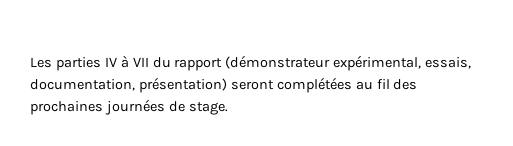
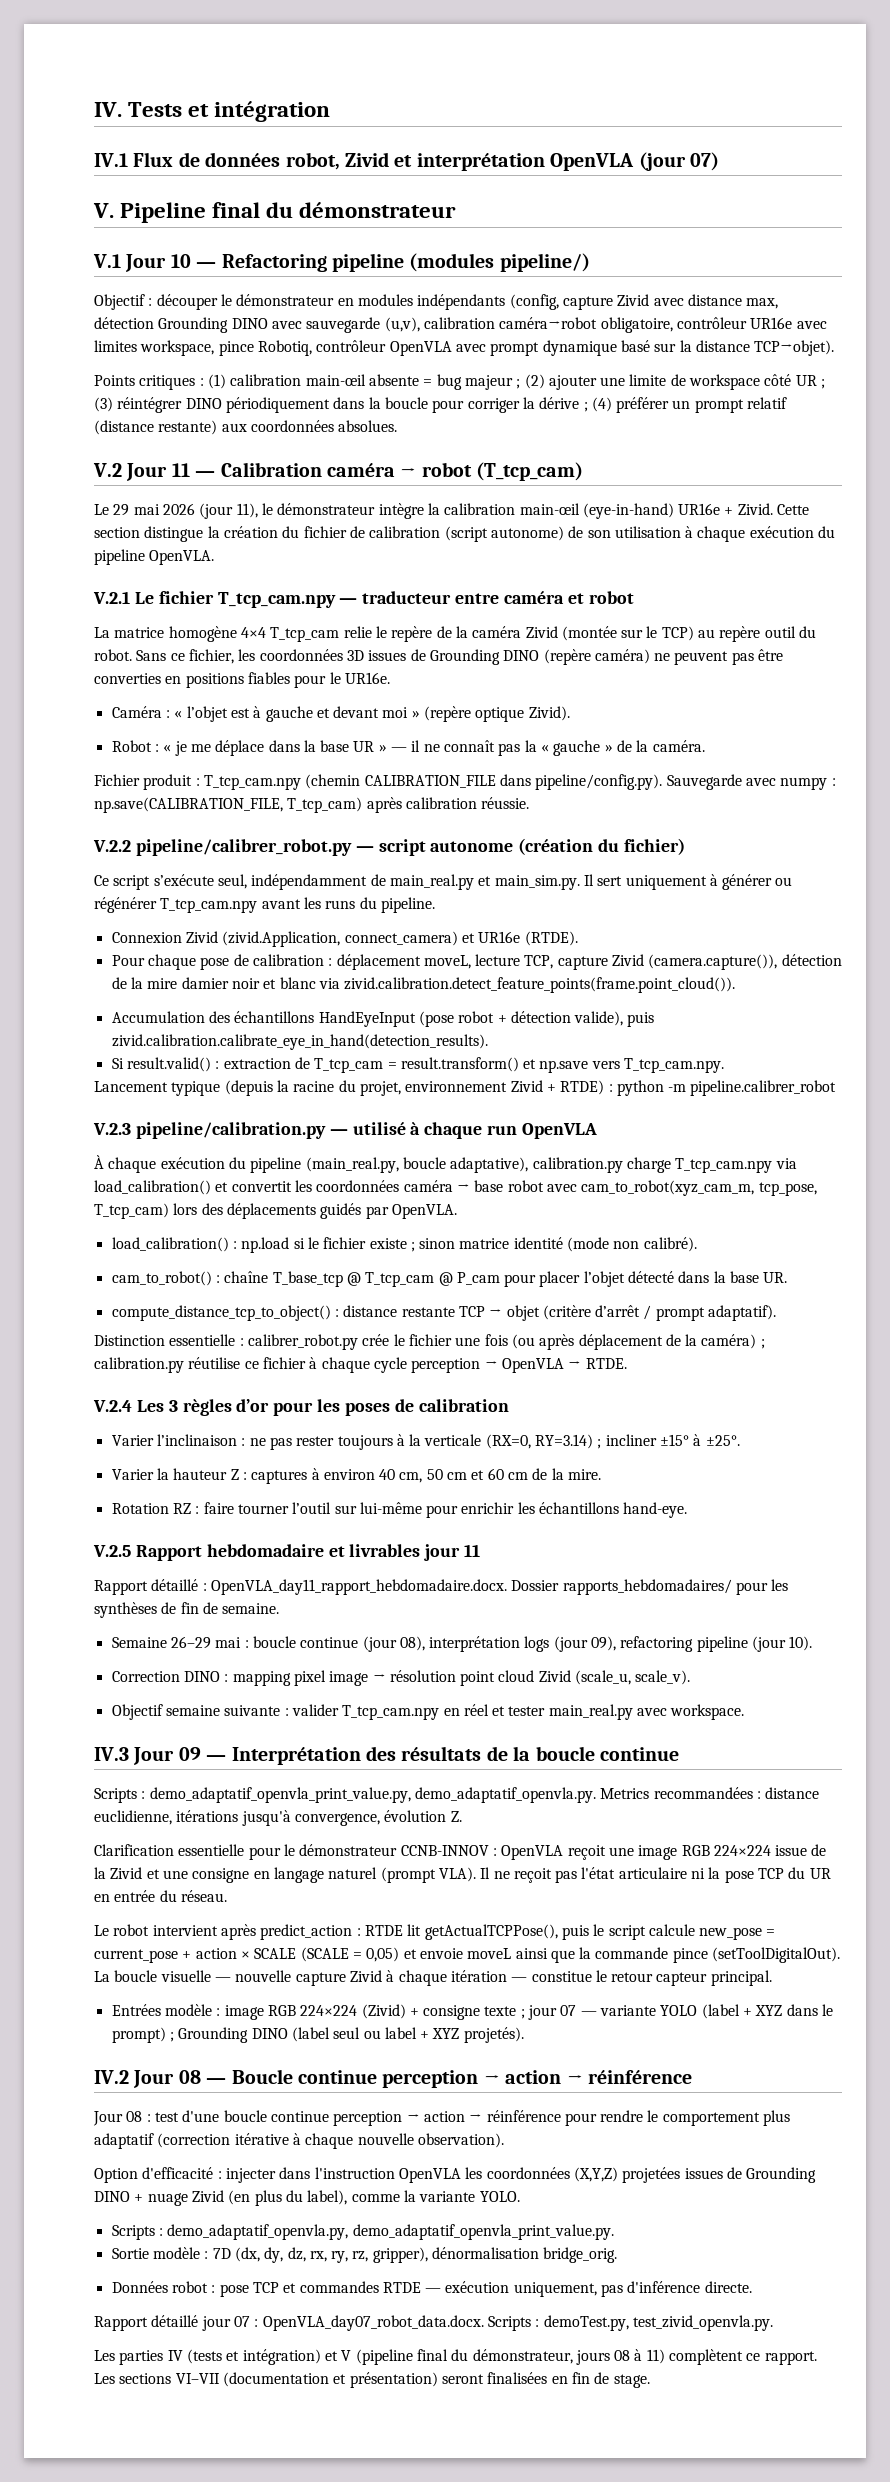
[30,55,472,71] [30,77,418,93] [30,99,165,115] Les parties IV à VII du rapport (démonstrateur expérimental, essais, documentation, présentation) seront complétées au fil des prochaines journées -> [94,101,331,122] [94,152,719,171] [93,202,457,223] [93,253,590,272] [94,294,779,310] [94,317,827,333] [94,340,835,356] [94,374,826,390] [94,397,788,413] [94,420,398,435] [93,462,584,481] [94,503,810,519] [94,526,836,542] [94,549,215,565] [93,591,634,608] [94,626,817,642] [94,649,784,665] [94,672,390,688] [111,706,570,722] [111,740,705,756] [94,774,836,790] [94,797,530,813] [93,838,686,856] [94,874,793,890] [94,897,435,913] [111,931,578,947] [111,954,842,970] [111,977,736,993] [111,1011,655,1027] [111,1034,488,1050] [111,1057,725,1073] [94,1080,837,1096] [93,1122,598,1139] [94,1155,797,1173] [94,1180,817,1196] [94,1203,457,1219] [111,1237,697,1253] [111,1271,788,1287] [111,1305,777,1321] [94,1334,765,1350] [94,1357,627,1373] [93,1399,509,1416] [111,1434,740,1450] [111,1468,602,1484] [111,1502,688,1518] [93,1544,481,1561] [94,1579,789,1595] [94,1602,280,1618] [111,1636,813,1652] [111,1670,691,1686] [111,1704,745,1720] [94,1746,679,1765] [94,1787,820,1803] [94,1810,462,1826] [94,1844,827,1860] [94,1867,831,1883] [94,1890,227,1902] [94,1924,776,1940] [94,1947,841,1963] [94,1970,772,1986] [111,2004,834,2020] [111,2027,524,2043] [94,2069,692,2088] [93,2110,791,2126] [94,2133,504,2149] [94,2167,817,2183] [94,2190,520,2206] [111,2224,614,2240] [111,2247,618,2263] [111,2281,752,2297] [94,2315,773,2331] [94,2349,817,2365] [94,2372,590,2388] IV. Tests et intégration // IV.1 Flux de données robot, Zivid et interprétation OpenVLA (jour 07) // V. Pipeline final du démonstrateur // V.1 Jour 10 — Refactoring pipeline (modules pipeline/) // Objectif : découper le démonstrateur en modules indépendants (config, capture Zivid avec distance max, détection Grounding DINO avec sauvegarde (u,v), calibration caméra→robot obligatoire, contrôleur UR16e avec limites workspace, pince Robotiq, contrôleur OpenVLA avec prompt dynamique basé sur la distance TCP→objet). // Points critiques : (1) calibration main-œil absente = bug majeur ; (2) ajouter une limite de workspace côté UR ; (3) réintégrer DINO périodiquement dans la boucle pour corriger la dérive ; (4) préférer un prompt relatif (distance restante) aux coordonnées absolues. // V.2 Jour 11 — Calibration caméra → robot (T_tcp_cam) // Le 29 mai 2026 (jour 11), le démonstrateur intègre la calibration main-œil (eye-in-hand) UR16e + Zivid. Cette section distingue la création du fichier de calibration (script autonome) de son utilisation à chaque exécution du pipeline OpenVLA. // V.2.1 Le fichier T_tcp_cam.npy — traducteur entre caméra et robot // La matrice homogène 4×4 T_tcp_cam relie le repère de la caméra Zivid (montée sur le TCP) au repère outil du robot. Sans ce fichier, les coordonnées 3D issues de Grounding DINO (repère caméra) ne peuvent pas être converties en positions fiables pour le UR16e. // Caméra : « l’objet est à gauche et devant moi » (repère optique Zivid). // Robot : « je me déplace dans la base UR » — il ne connaît pas la « gauche » de la caméra. // Fichier produit : T_tcp_cam.npy (chemin CALIBRATION_FILE dans pipeline/config.py). Sauvegarde avec numpy : np.save(CALIBRATION_FILE, T_tcp_cam) après calibration réussie. // V.2.2 pipeline/calibrer_robot.py — script autonome (création du fichier) // Ce script s’exécute seul, indépendamment de main_real.py et main_sim.py. Il sert uniquement à générer ou régénérer T_tcp_cam.npy avant les runs du pipeline. // Connexion Zivid (zivid.Application, connect_camera) et UR16e (RTDE). // Pour chaque pose de calibration : déplacement moveL, lecture TCP, capture Zivid (camera.capture()), détection de la mire damier noir et blanc via zivid.calibration.detect_feature_points(frame.point_cloud()). // Accumulation des échantillons HandEyeInput (pose robot + détection valide), puis zivid.calibration.calibrate_eye_in_hand(detection_results). // Si result.valid() : extraction de T_tcp_cam = result.transform() et np.save vers T_tcp_cam.npy. // Lancement typique (depuis la racine du projet, environnement Zivid + RTDE) : python -m pipeline.calibrer_robot // V.2.3 pipeline/calibration.py — utilisé à chaque run OpenVLA // À chaque exécution du pipeline (main_real.py, boucle adaptative), calibration.py charge T_tcp_cam.npy via load_calibration() et convertit les coordonnées caméra → base robot avec cam_to_robot(xyz_cam_m, tcp_pose, T_tcp_cam) lors des déplacements guidés par OpenVLA. // load_calibration() : np.load si le fichier existe ; sinon matrice identité (mode non calibré). // cam_to_robot() : chaîne T_base_tcp @ T_tcp_cam @ P_cam pour placer l’objet détecté dans la base UR. // compute_distance_tcp_to_object() : distance restante TCP → objet (critère d’arrêt / prompt adaptatif). // Distinction essentielle : calibrer_robot.py crée le fichier une fois (ou après déplacement de la caméra) ; calibration.py réutilise ce fichier à chaque cycle perception → OpenVLA → RTDE. // V.2.4 Les 3 règles d’or pour les poses de calibration // Varier l’inclinaison : ne pas rester toujours à la verticale (RX=0, RY=3.14) ; incliner ±15° à ±25°. // Varier la hauteur Z : captures à environ 40 cm, 50 cm et 60 cm de la mire. // Rotation RZ : faire tourner l’outil sur lui-même pour enrichir les échantillons hand-eye. // V.2.5 Rapport hebdomadaire et livrables jour 11 // Rapport détaillé : OpenVLA_day11_rapport_hebdomadaire.docx. Dossier rapports_hebdomadaires/ pour les synthèses de fin de semaine. // Semaine 26–29 mai : boucle continue (jour 08), interprétation logs (jour 09), refactoring pipeline (jour 10). // Correction DINO : mapping pixel image → résolution point cloud Zivid (scale_u, scale_v). // Objectif semaine suivante : valider T_tcp_cam.npy en réel et tester main_real.py avec workspace. // IV.3 Jour 09 — Interprétation des résultats de la boucle continue // Scripts : demo_adaptatif_openvla_print_value.py, demo_adaptatif_openvla.py. Metrics recommandées : distance euclidienne, itérations jusqu'à convergence, évolution Z. // Clarification essentielle pour le démonstrateur CCNB-INNOV : OpenVLA reçoit une image RGB 224×224 issue de la Zivid et une consigne en langage naturel (prompt VLA). Il ne reçoit pas l'état articulaire ni la pose TCP du UR en entrée du réseau. // Le robot intervient après predict_action : RTDE lit getActualTCPPose(), puis le script calcule new_pose = current_pose + action × SCALE (SCALE = 0,05) et envoie moveL ainsi que la commande pince (setToolDigitalOut). La boucle visuelle — nouvelle capture Zivid à chaque itération — constitue le retour capteur principal. // Entrées modèle : image RGB 224×224 (Zivid) + consigne texte ; jour 07 — variante YOLO (label + XYZ dans le prompt) ; Grounding DINO (label seul ou label + XYZ projetés). // IV.2 Jour 08 — Boucle continue perception → action → réinférence // Jour 08 : test d'une boucle continue perception → action → réinférence pour rendre le comportement plus adaptatif (correction itérative à chaque nouvelle observation). // Option d'efficacité : injecter dans l'instruction OpenVLA les coordonnées (X,Y,Z) projetées issues de Grounding DINO + nuage Zivid (en plus du label), comme la variante YOLO. // Scripts : demo_adaptatif_openvla.py, demo_adaptatif_openvla_print_value.py. // Sortie modèle : 7D (dx, dy, dz, rx, ry, rz, gripper), dénormalisation bridge_orig. // Données robot : pose TCP et commandes RTDE — exécution uniquement, pas d'inférence directe. // Rapport détaillé jour 07 : OpenVLA_day07_robot_data.docx. Scripts : demoTest.py, test_zivid_openvla.py. // Les parties IV (tests et intégration) et V (pipeline final du démonstrateur, jours 08 à 11) complètent ce rapport. Les sections VI–VII (documentation et présentation) seront finalisées en fin

